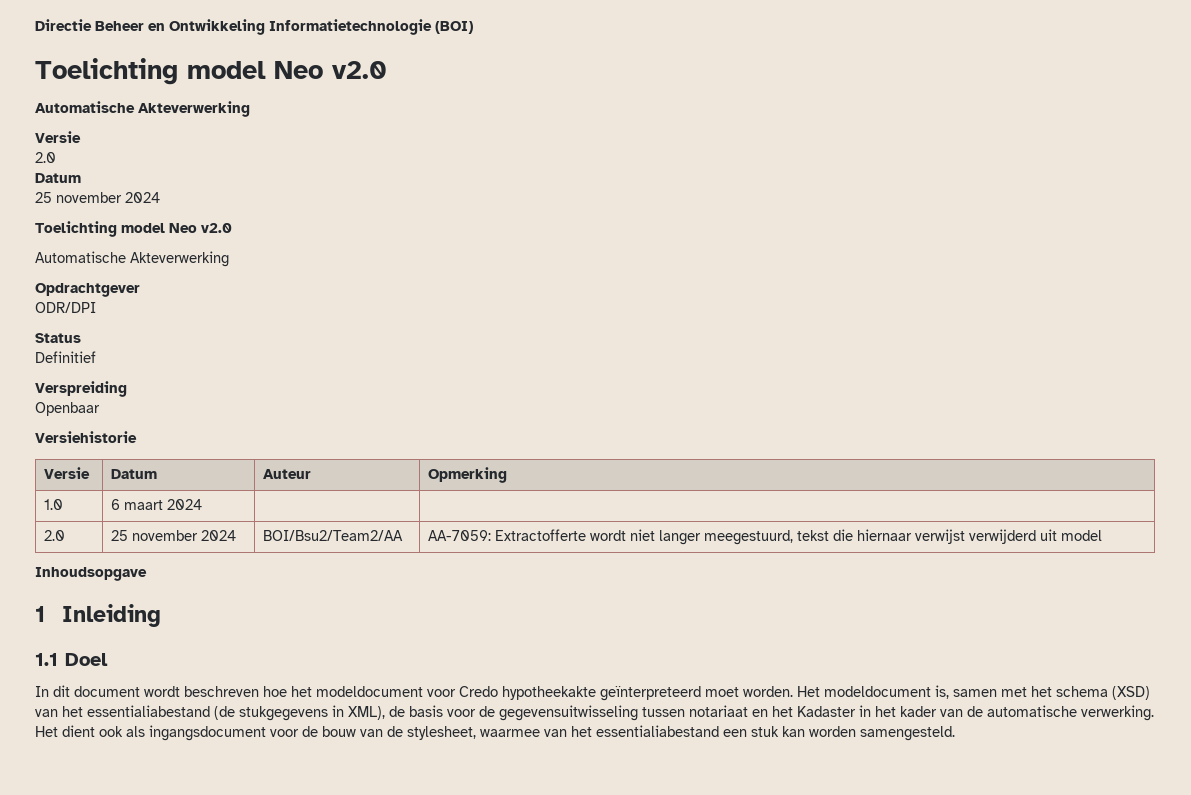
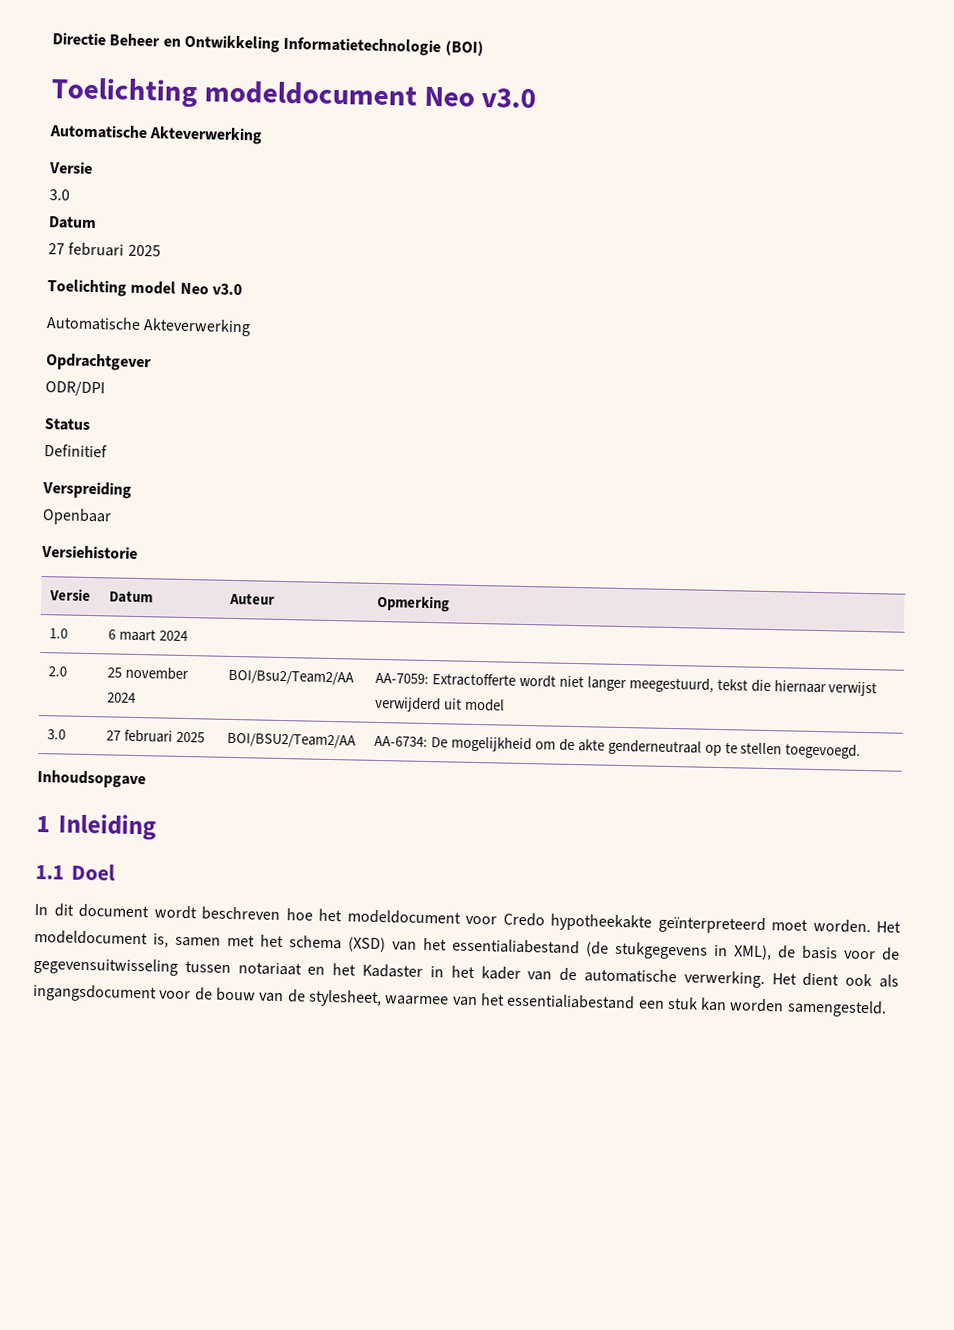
[187,61,387,79] model Neo v2.0 -> [203,80,537,109] modeldocument Neo v3.0
[35,152,56,163] 2.0 -> [49,189,70,201] 3.0
[35,192,160,203] [35,221,232,237] 25 november 2024 // Toelichting model Neo v2.0 -> [48,242,161,257] [47,279,242,297] 27 februari 2025 // Toelichting model Neo v3.0
(1103, 535) none -> [47,729,67,740] [106,729,206,743] [227,732,357,749] [374,735,862,759] // 3.0 | 27 februari 2025 | BOI/BSU2/Team2/AA | AA-6734: De mogelijkheid om de akte genderneutraal op te stellen toegevoegd.

